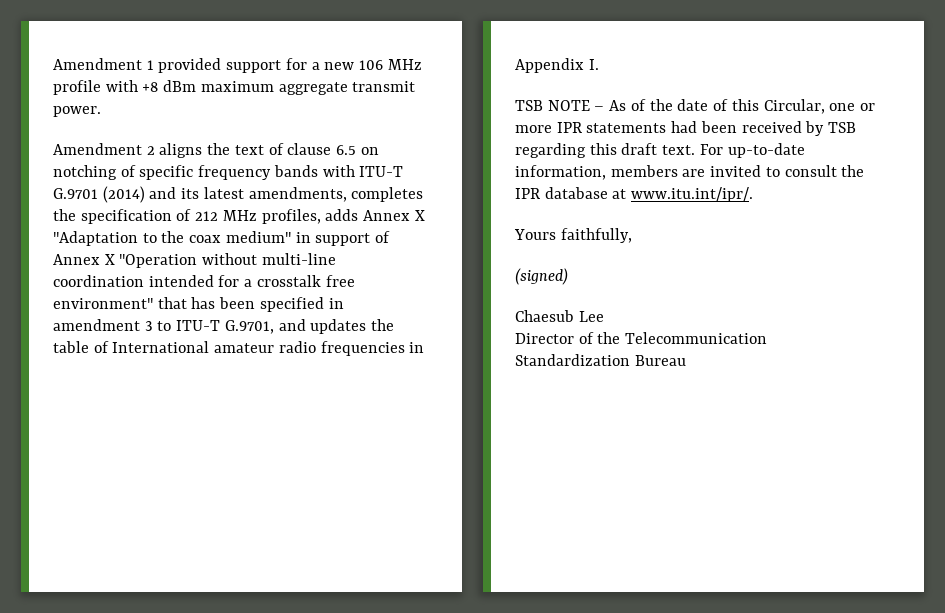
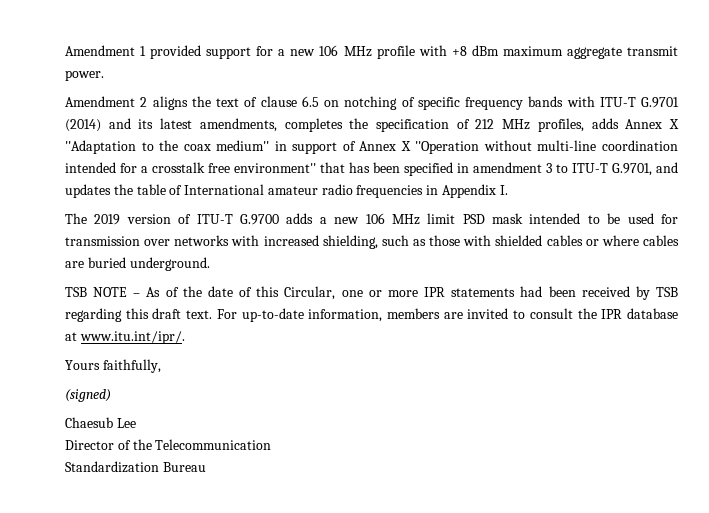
(599, 64) none -> [65,213,679,225] [65,235,679,249] [65,257,210,271] // The 2019 version of ITU-T G.9700 adds a new 106 MHz limit PSD mask intended to be used for transmission over networks with increased shielding, such as those with shielded cables or where cables are buried underground.

